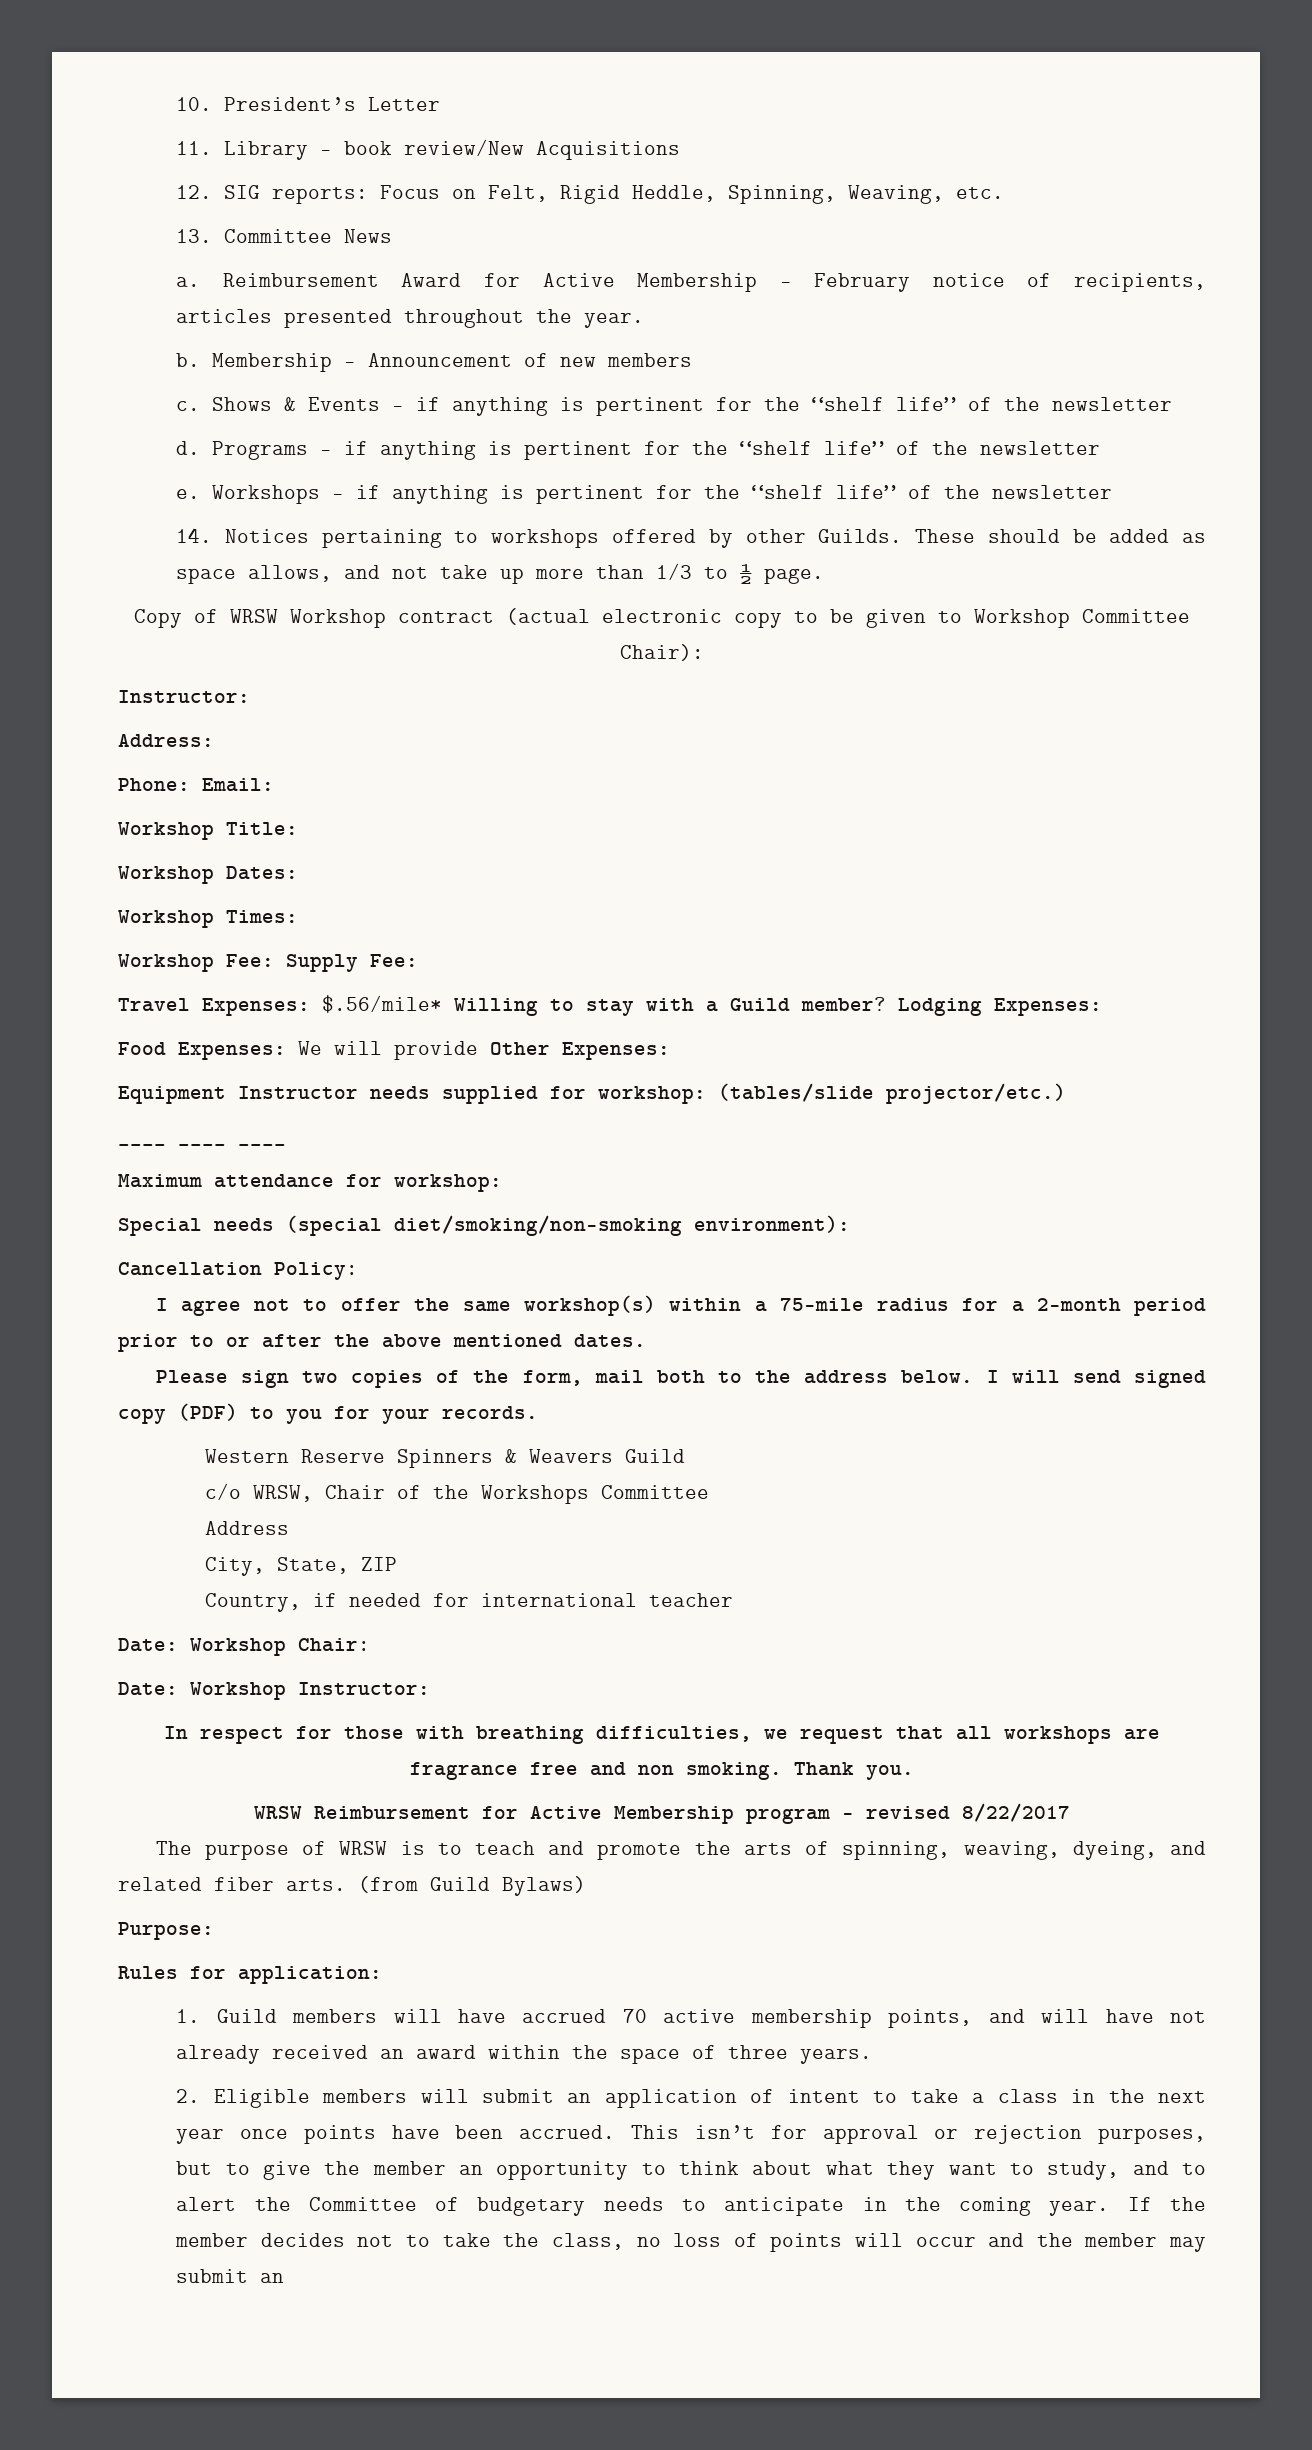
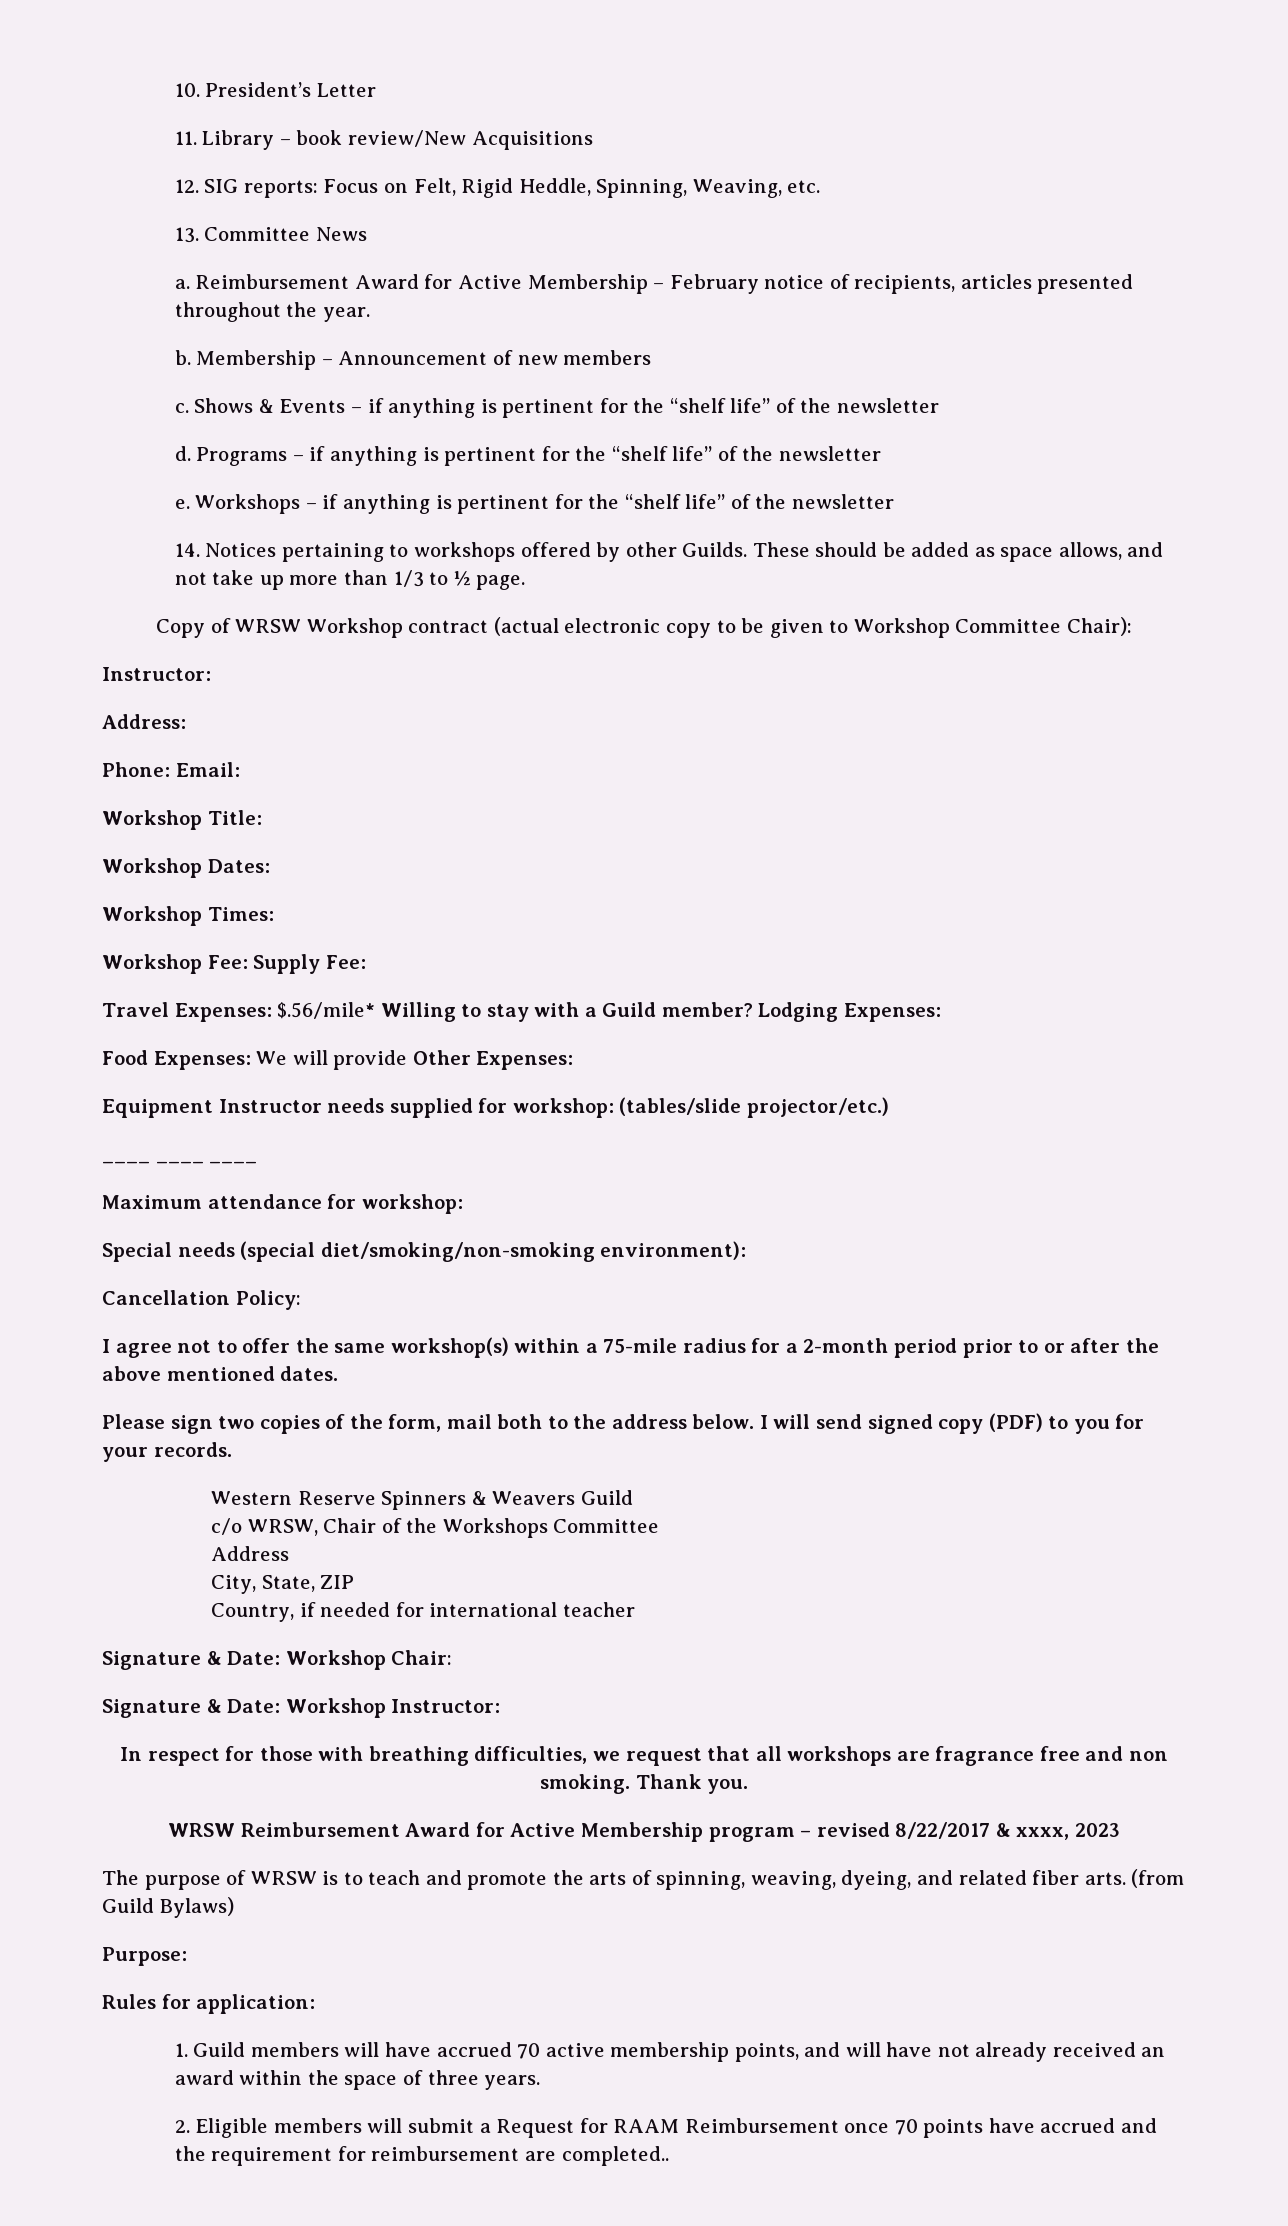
(734, 1600) none -> [102,1651,222,1670] Signature &
(370, 1645) none -> [102,1699,222,1718] Signature &
(470, 1812) none -> [405,1822,471,1837] Award
(1070, 1812) none -> [995,1823,1120,1840] & xxxx, 2023
[567,2089,1206,2108] [176,2125,1207,2144] [176,2161,1207,2180] [176,2197,1207,2216] [175,2233,1207,2252] [176,2269,285,2283] an application of intent to take a class in the next year once points have been accrued. This isn’t for approval or rejection purposes, but to give the member an opportunity to think about what they want to study, and to alert the Committee of budgetary needs to anticipate in the coming year. If the member decides not to take the class, no loss of points will occur and the member may submit an -> [479,2118,1157,2138] [174,2146,669,2166] a Request for RAAM Reimbursement once 70 points have accrued and the requirement for reimbursement are completed..

